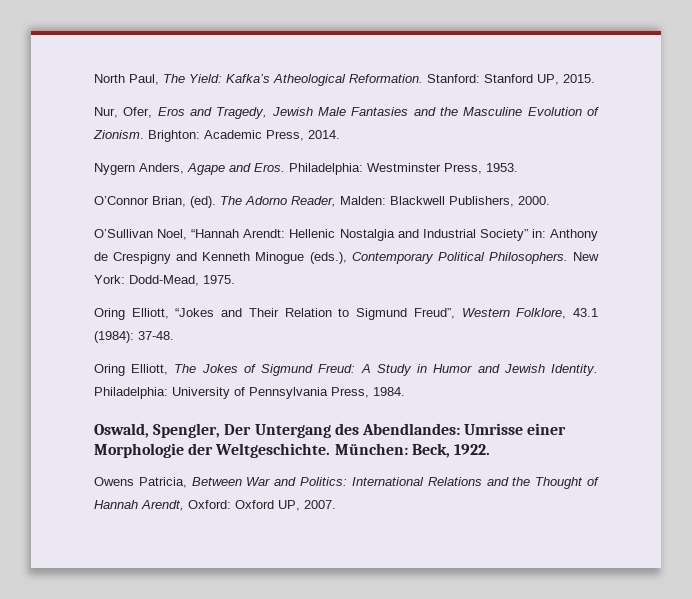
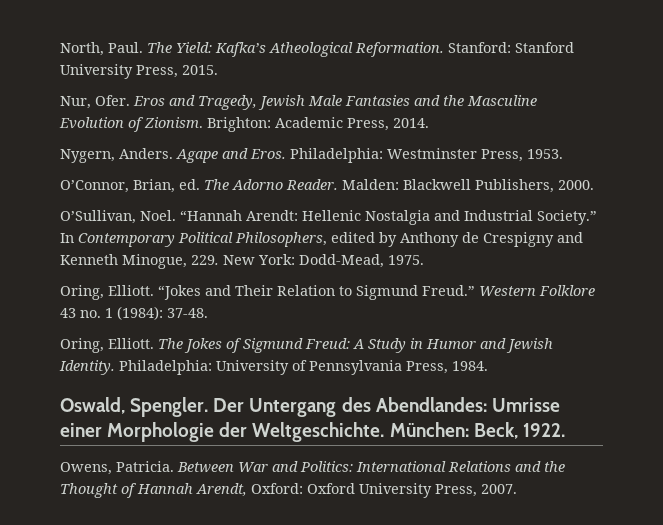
[94,74,159,85] North Paul, -> [60,42,143,56] North, Paul.
[537,74,559,85] UP, -> [60,64,178,79] University Press,
[123,107,153,118] Ofer, -> [95,95,130,106] Ofer.
[94,163,184,175] Nygern Anders, -> [60,148,173,163] Nygern, Anders.
[94,196,216,208] O’Connor Brian, (ed). -> [60,179,200,193] O’Connor, Brian, ed.
[291,196,336,207] Reader, -> [286,179,338,190] Reader.
[94,229,188,240] O’Sullivan Noel, -> [60,210,176,224] O’Sullivan, Noel.
[479,229,546,241] Society” in: -> [537,210,597,225] [60,232,397,247] Society.” In Contemporary Political Philosophers, edited by
[255,252,568,264] Minogue (eds.), Contemporary Political Philosophers. -> [122,254,219,269] Minogue, 229.
[94,308,169,320] Oring Elliott, -> [60,285,154,300] Oring, Elliott.
[413,308,598,319] Freud”, Western Folklore, 43.1 -> [422,285,595,296] [60,308,113,318] Freud.” Western Folklore 43 no. 1
[94,364,169,376] Oring Elliott, -> [60,338,154,353] Oring, Elliott.
[153,423,221,438] Spengler, -> [130,397,209,417] Spengler.
[94,477,187,488] Owens Patricia, -> [60,461,174,475] Owens, Patricia.
[278,500,300,511] UP, -> [359,483,477,498] University Press,

